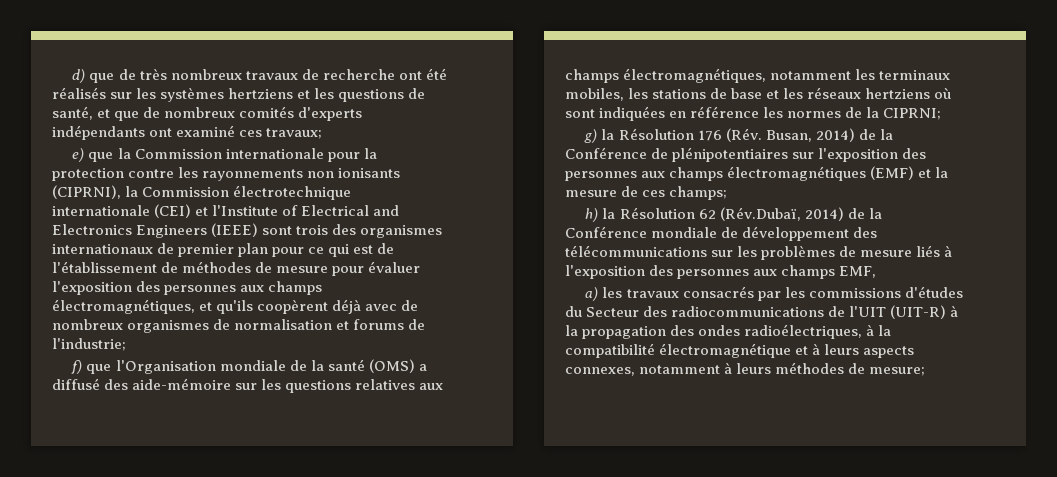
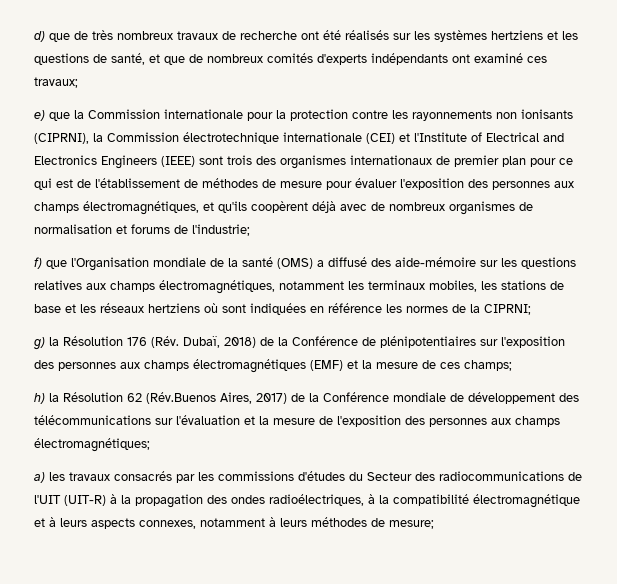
[765,128,855,142] Busan, 2014) -> [183,336,256,348] Dubaï, 2018)
[719,207,844,221] (Rév.Dubaï, 2014) -> [146,392,287,404] (Rév.Buenos Aires, 2017)
[737,245,953,260] [565,265,877,279] les problèmes de mesure liés à l'exposition des personnes aux champs EMF, -> [176,415,560,427] [34,438,150,452] l'évaluation et la mesure de l'exposition des personnes aux champs électromagnétiques;

